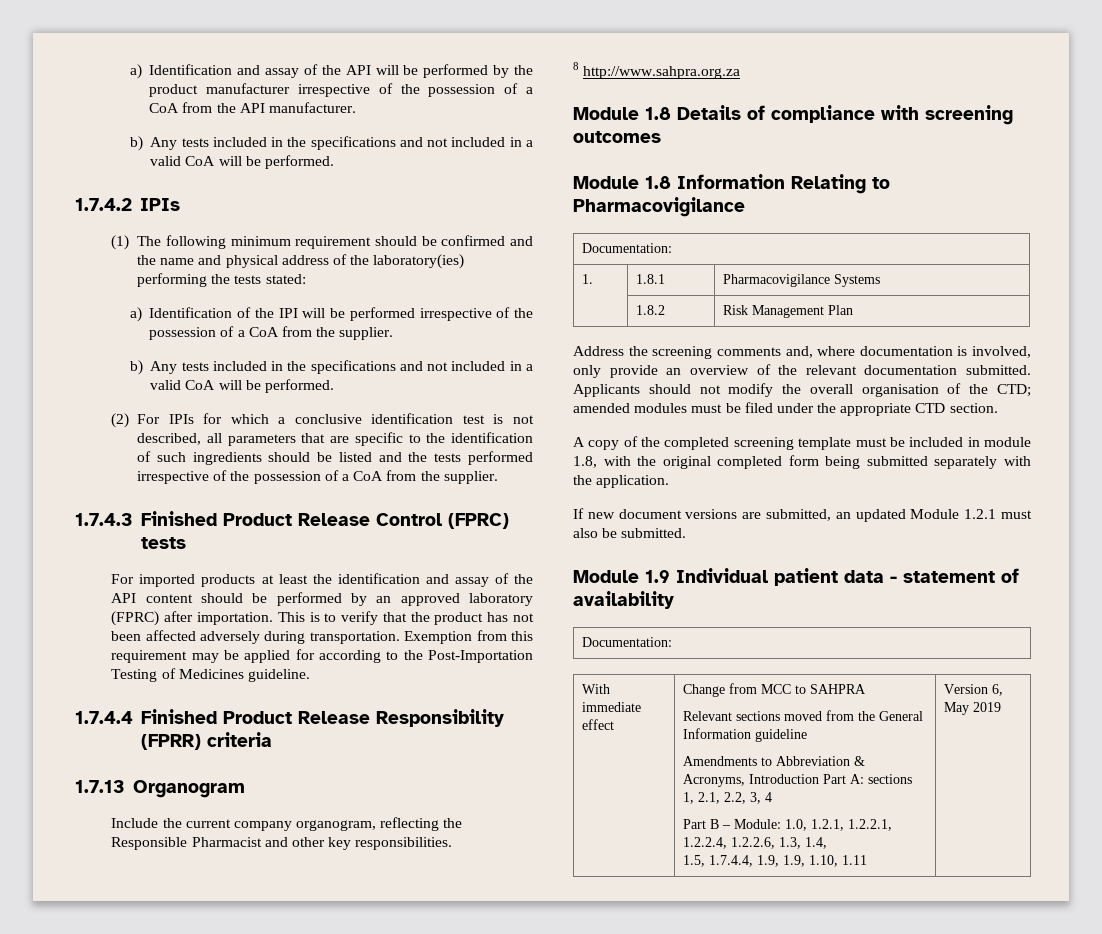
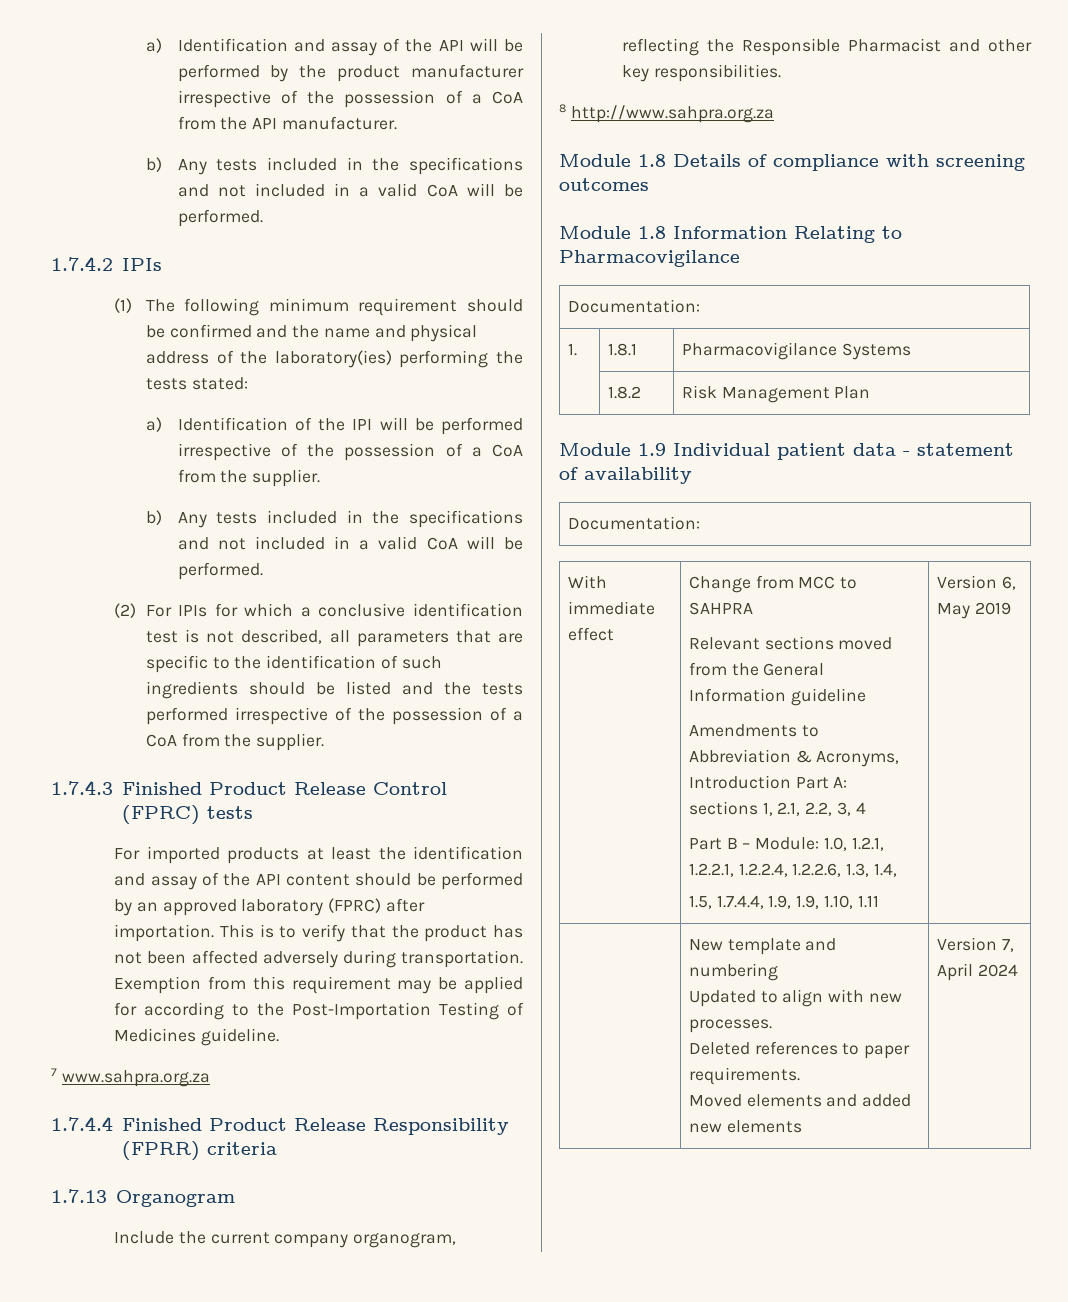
(310, 675) none -> [51,1068,210,1087] // 7 www.sahpra.org.za
[573,346,1031,359] [573,364,1031,378] [573,383,1031,397] [573,402,998,416] [573,436,1031,450] [573,455,1031,469] [573,475,670,488] [573,508,1032,522] [573,528,687,538] // Address the screening comments and, where documentation is involved, only provide an overview of the relevant documentation submitted. Applicants should not modify the overall organisation of the CTD; amended modules must be filed under the appropriate CTD section. // A copy of the completed screening template must be included in module 1.8, with the original completed form being submitted separately with the application. // If new document versions are submitted, an updated Module 1.2.1 must also be submitted. -> (871, 392) none
(1002, 707) none -> [688,938,837,955] [688,963,778,981] [688,989,902,1007] [688,1019,772,1033] [688,1041,911,1059] [688,1067,800,1085] [688,1094,912,1107] [688,1120,802,1133] [936,937,1014,952] [936,963,1018,981] // | New template and numbering // Updated to align with new processes. // Deleted references to paper requirements. // Moved elements and added new elements | Version 7, April 2024

